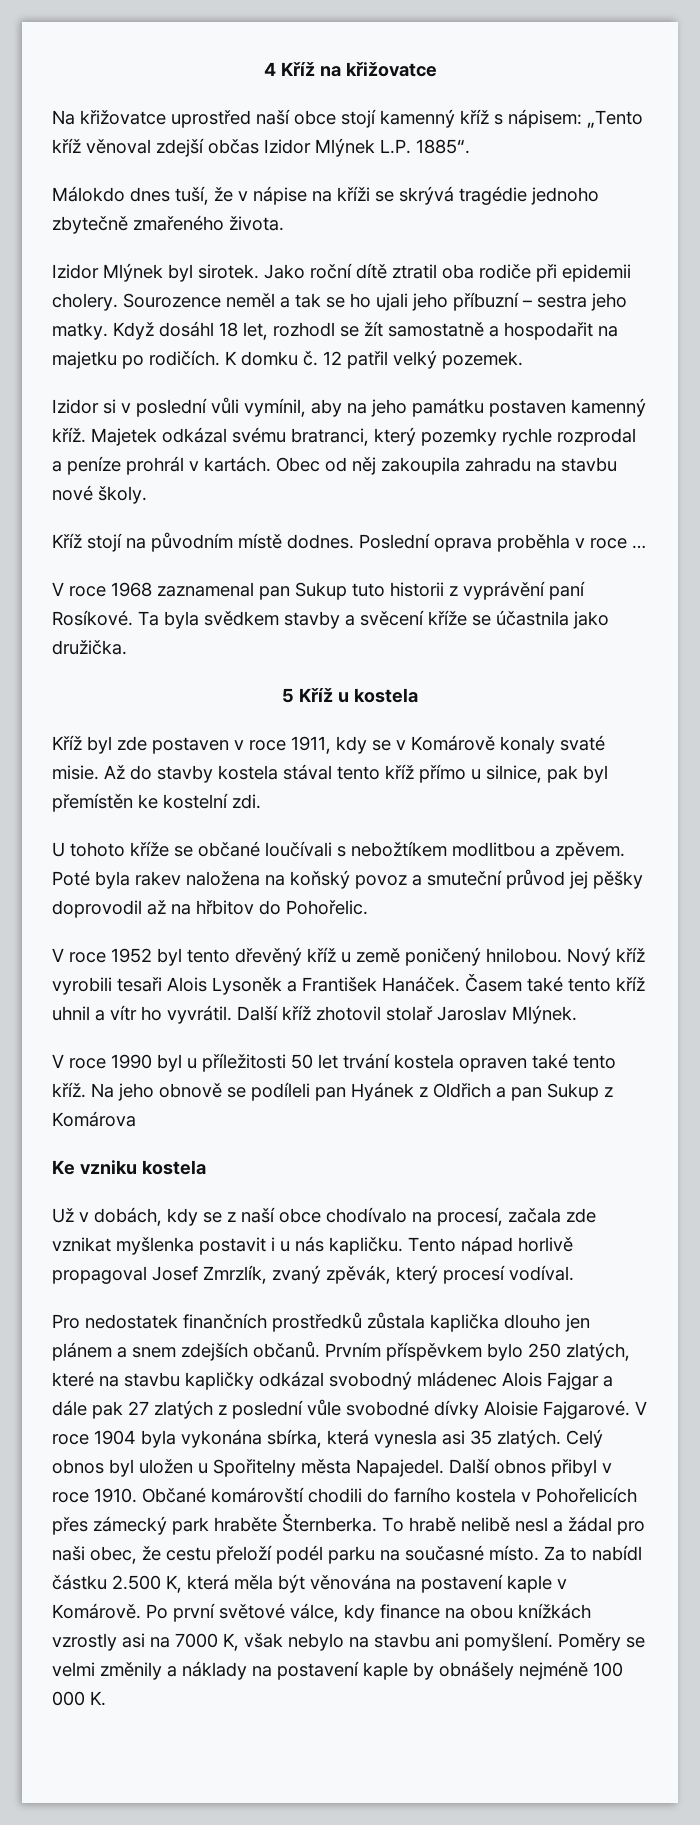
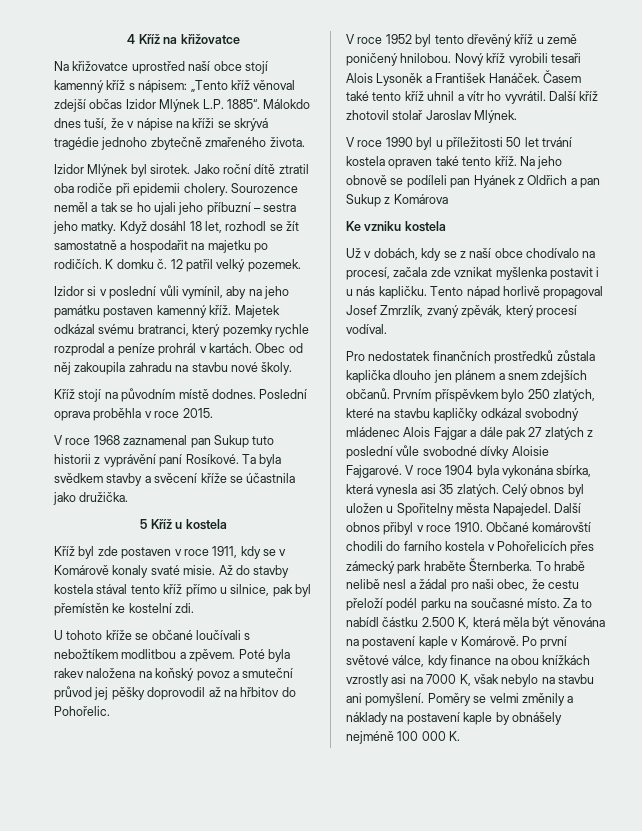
(470, 146) // -> (260, 104) none
[632,545,646,549] … -> [182,408,213,418] 2015.

